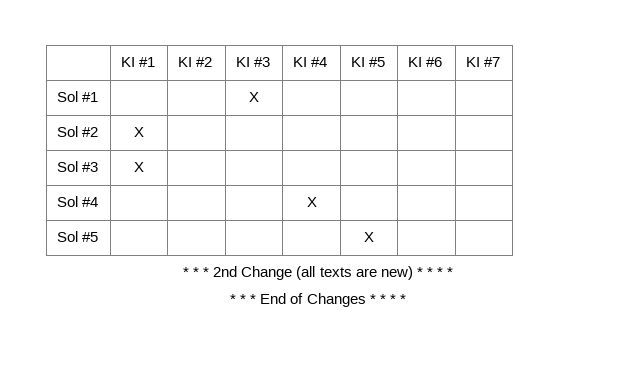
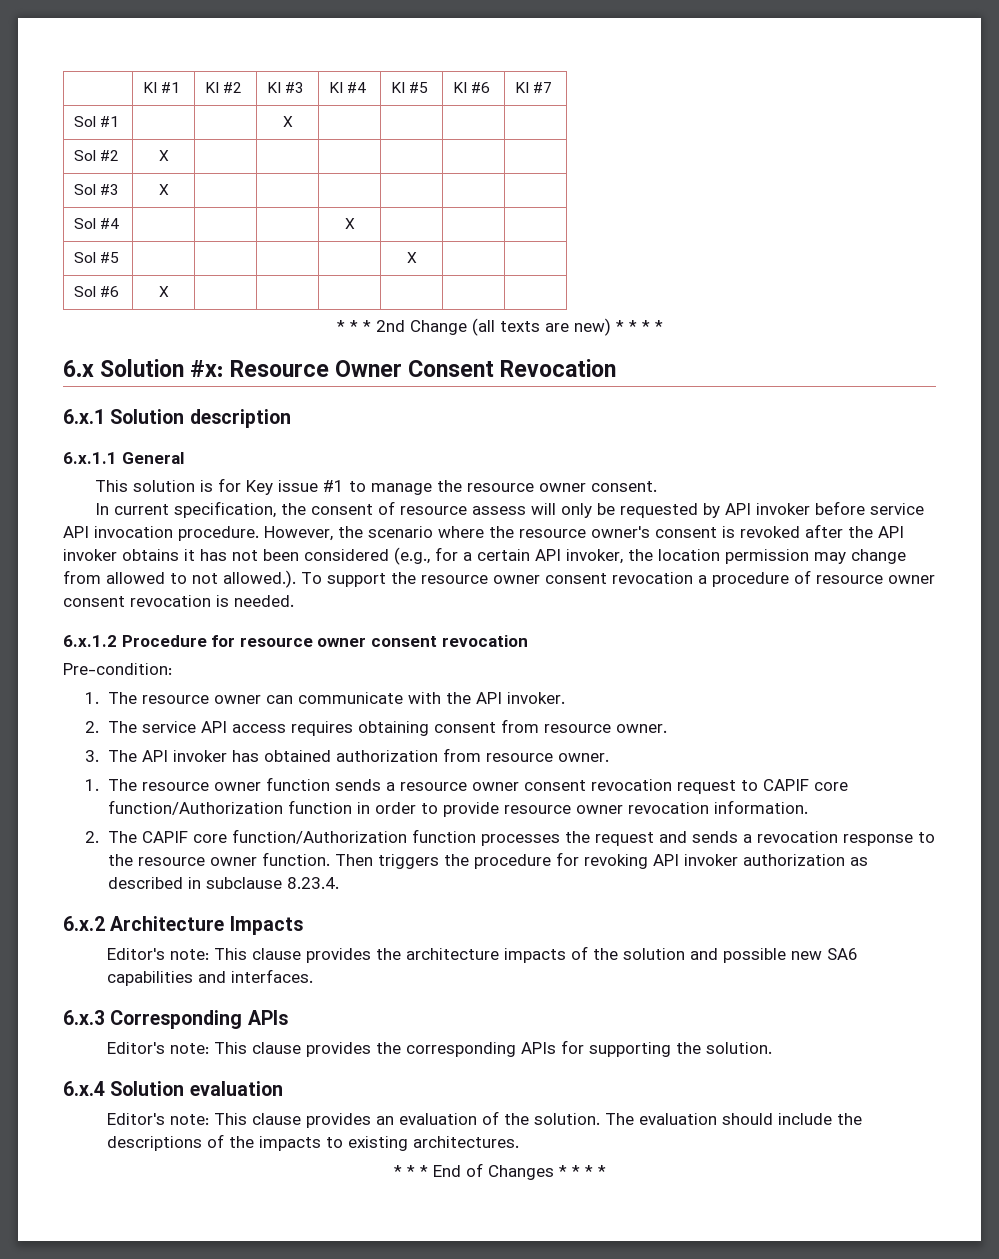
(374, 237) none -> [74,286,120,297] [158,286,169,297] // Sol #6 | X | | | | | |
(453, 272) none -> [63,359,617,377] [63,409,291,428] [63,452,184,464] [95,478,658,495] [95,501,925,518] [63,524,904,541] [63,547,906,565] [63,570,935,588] [63,595,294,607] [63,635,528,647] [63,663,172,675] [85,692,565,704] [85,719,667,736] [85,748,609,762] [85,777,848,794] [107,800,808,817] [85,829,935,846] [107,852,868,869] [107,877,339,889] [63,916,303,935] [107,946,859,963] [107,969,314,986] [63,1010,288,1029] [107,1040,773,1057] [63,1081,283,1096] [107,1111,863,1128] [107,1134,520,1151] // 6.x Solution #x: Resource Owner Consent Revocation // 6.x.1 Solution description // 6.x.1.1 General // This solution is for Key issue #1 to manage the resource owner consent. // In current specification, the consent of resource assess will only be requested by API invoker before service API invocation procedure. However, the scenario where the resource owner's consent is revoked after the API invoker obtains it has not been considered (e.g., for a certain API invoker, the location permission may change from allowed to not allowed.). To support the resource owner consent revocation a procedure of resource owner consent revocation is needed. // 6.x.1.2 Procedure for resource owner consent revocation // Pre-condition: // 1. The resource owner can communicate with the API invoker. // 2. The service API access requires obtaining consent from resource owner. // 3. The API invoker has obtained authorization from resource owner. // 1. The resource owner function sends a resource owner consent revocation request to CAPIF core function/Authorization function in order to provide resource owner revocation information. // 2. The CAPIF core function/Authorization function processes the request and sends a revocation response to the resource owner function. Then triggers the procedure for revoking API invoker authorization as described in subclause 8.23.4. // 6.x.2 Architecture Impacts // Editor's note: This clause provides the architecture impacts of the solution and possible new SA6 capabilities and interfaces. // 6.x.3 Corresponding APIs // Editor's note: This clause provides the corresponding APIs for supporting the solution. // 6.x.4 Solution evaluation // Editor's note: This clause provides an evaluation of the solution. The evaluation should include the descriptions of the impacts to existing architectures.

